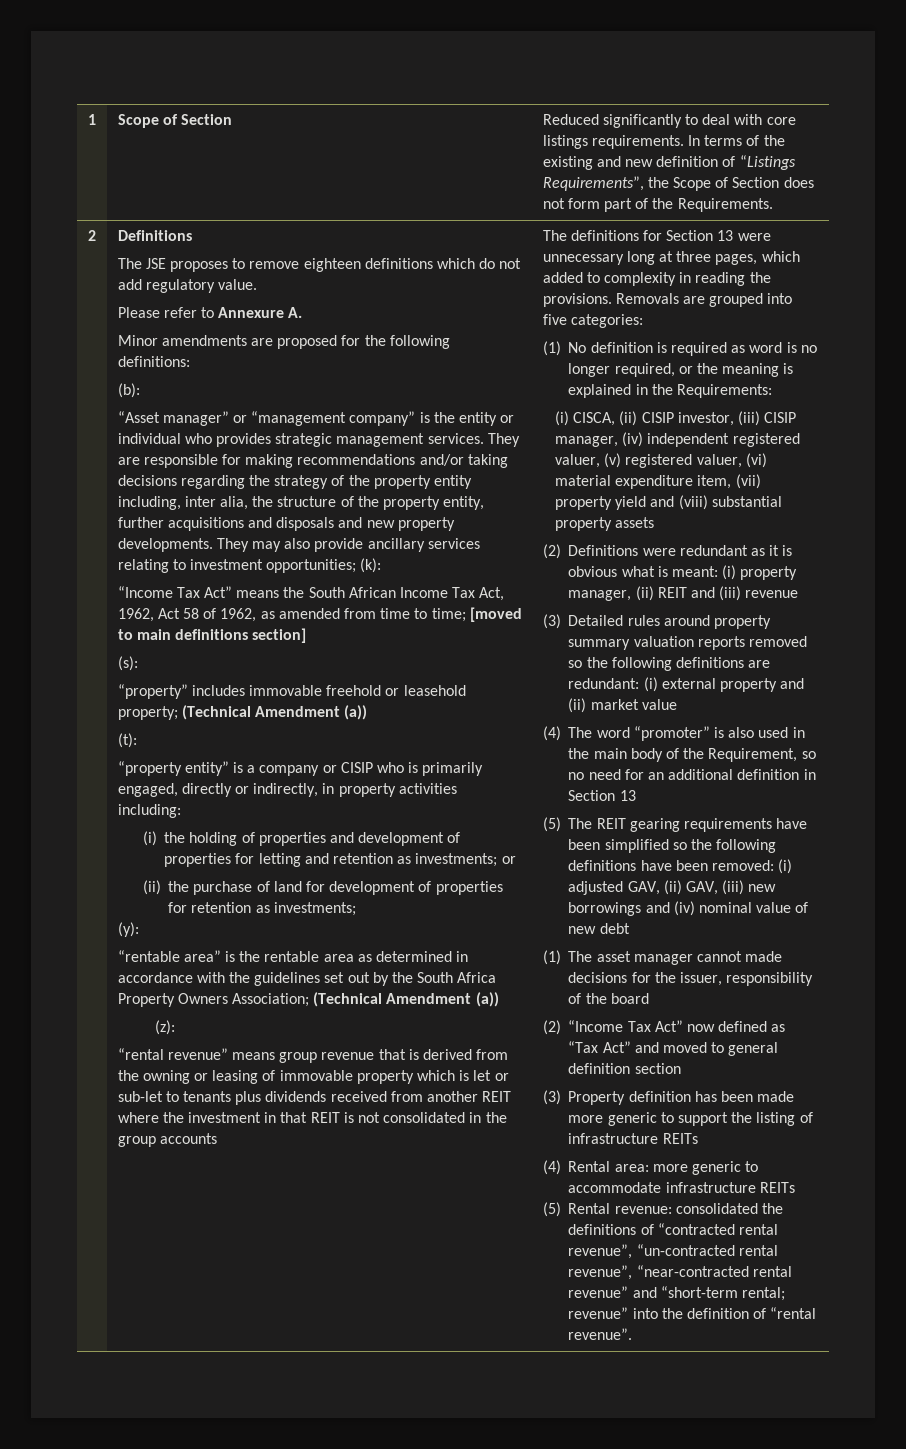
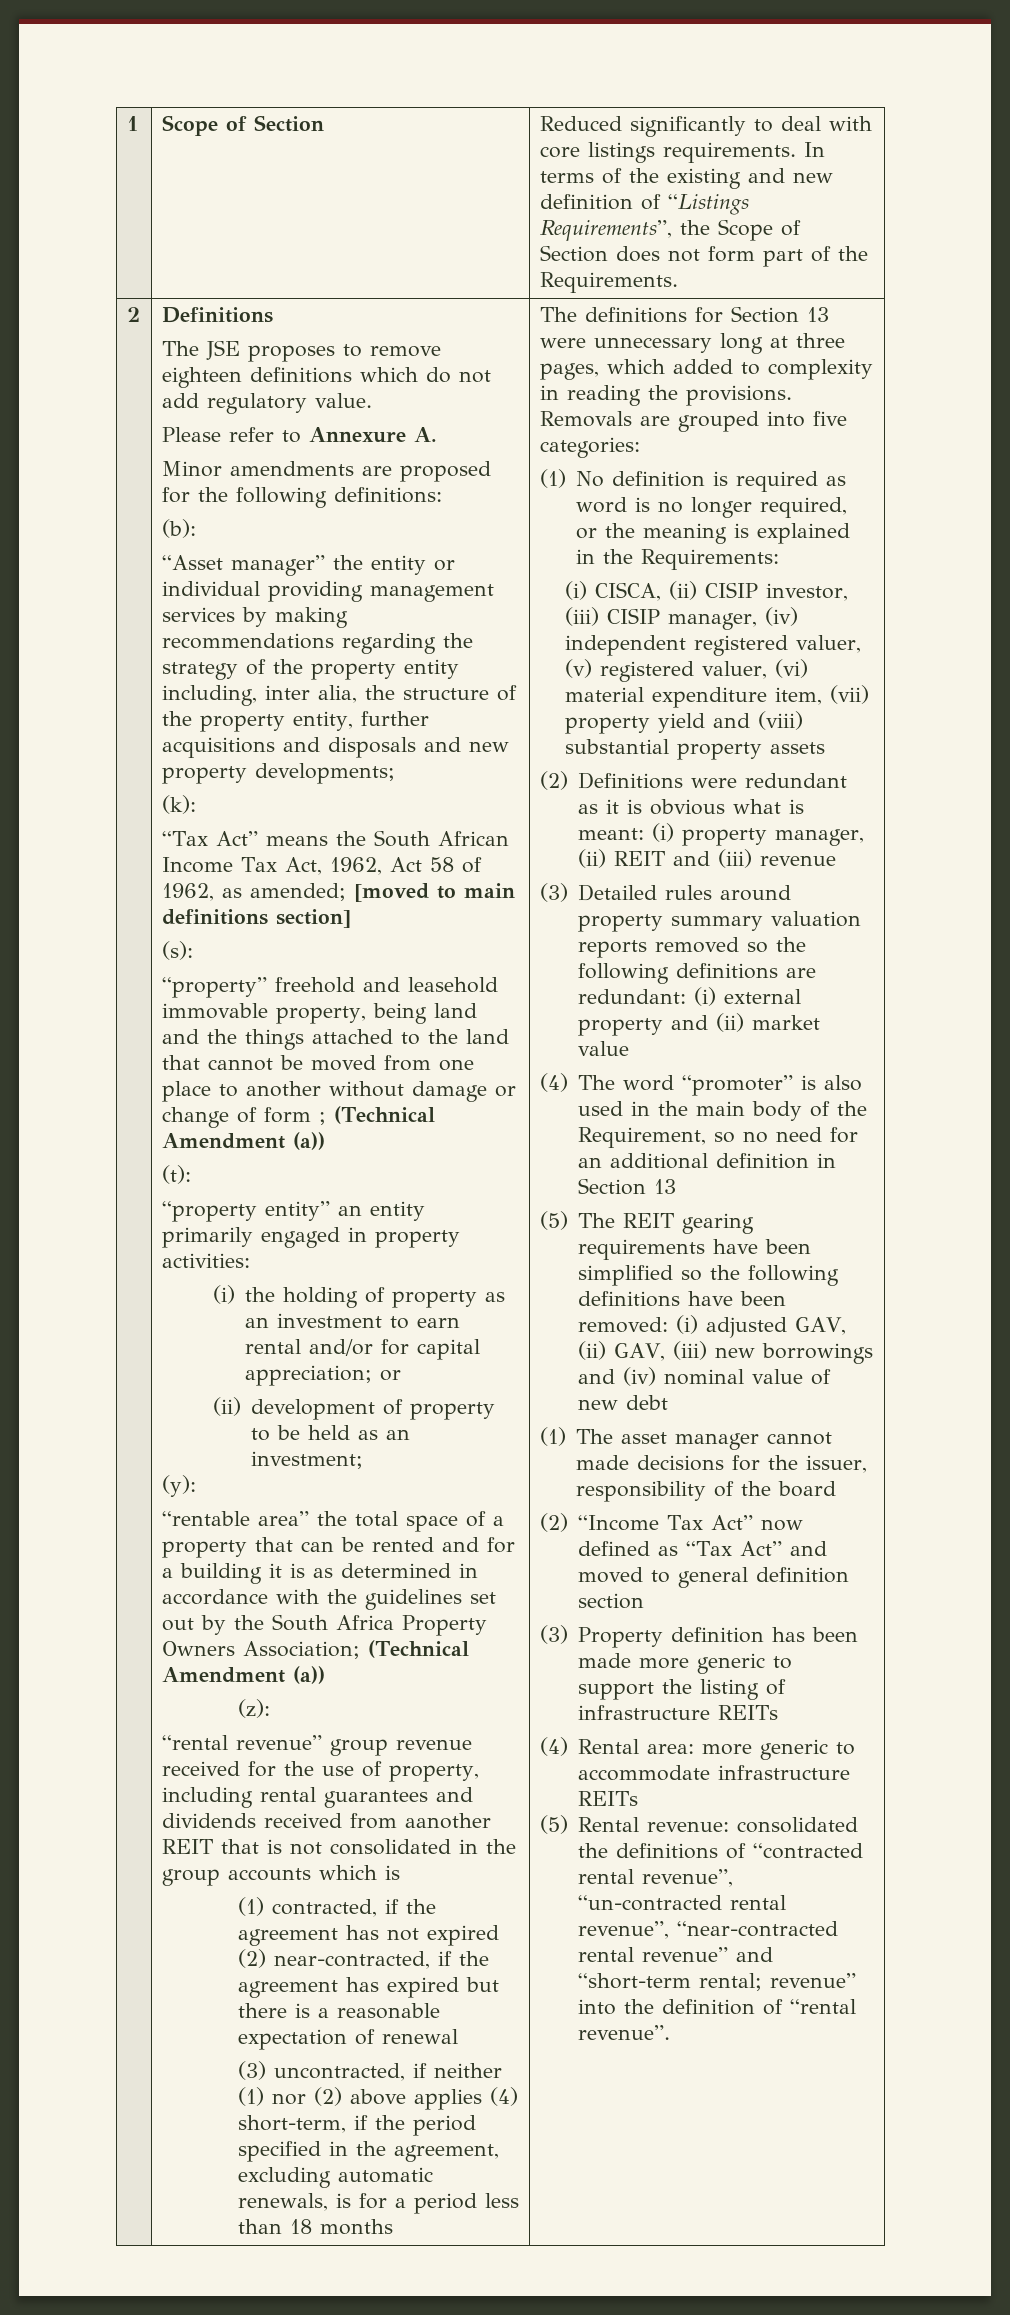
[233,411,515,426] [117,433,520,447] [117,454,508,468] [117,475,177,486] or “management company” is the entity or individual who provides strategic management services. They are responsible for making recommendations and/or taking decisions -> [332,555,455,575] [161,581,494,602] [161,607,348,628] [161,633,334,649] the entity or individual providing management services by making recommendations
[117,538,480,552] [117,559,357,573] developments. They may also provide ancillary services relating to investment opportunities; -> [254,763,395,784] developments; //
[117,586,200,598] “Income Tax -> [161,831,208,846] “Tax
[278,608,466,622] amended from time to time; -> [249,883,346,901] amended;
[191,685,466,696] [117,706,178,720] includes immovable freehold or leasehold property; -> [274,977,498,993] [161,1003,477,1024] [161,1029,509,1050] [161,1055,474,1071] [161,1081,516,1102] [161,1107,326,1128] freehold and leasehold immovable property, being land and the things attached to the land that cannot be moved from one place to another without damage or change of form ;
[233,762,484,776] [117,783,457,797] [117,804,181,818] [142,831,461,846] [164,853,516,867] [142,880,503,895] [168,902,356,916] [117,922,139,937] [117,950,354,962] is a company or CISIP who is primarily engaged, directly or indirectly, in property activities including: // (i) the holding of properties and development of properties for letting and retention as investments; or // (ii) the purchase of land for development of properties for retention as investments; // (y): // “rentable area” is the rentable area -> [337,1201,425,1221] [161,1227,460,1248] [161,1253,250,1268] [212,1285,506,1308] [245,1313,461,1329] [245,1339,481,1360] [245,1365,402,1386] [212,1397,496,1420] [251,1425,411,1441] [251,1451,364,1469] [161,1475,196,1497] [161,1511,504,1532] [161,1537,515,1558] [161,1563,305,1584] an entity primarily engaged in property activities: // (i) the holding of property as an investment to earn rental and/or for capital appreciation; or // (ii) development of property to be held as an investment; // (y): // “rentable area” the total space of a property that can be rented and for a building it is
[232,1052,276,1060] means -> (322, 1742) none
[378,1049,509,1060] [117,1070,509,1084] [117,1091,512,1105] [117,1112,340,1123] that is derived from the owning or leasing of immovable property which is let or sub-let to tenants plus dividends received from another REIT where the investment in that REIT -> [161,1761,479,1782] [161,1787,473,1808] [161,1813,491,1829] [161,1839,259,1854] received for the use of property, including rental guarantees and dividends received from aanother REIT that
(217, 1138) none -> [318,1865,400,1880] [237,1897,436,1917] [237,1925,499,1946] [237,1949,489,1969] [237,1977,499,1998] [237,2003,440,2019] [237,2029,458,2050] [237,2061,502,2081] [237,2087,518,2110] [237,2115,476,2136] [237,2141,499,2162] [237,2167,433,2188] [237,2193,519,2214] [237,2219,393,2235] which is // (1) contracted, if the agreement has not expired (2) near-contracted, if the agreement has expired but there is a reasonable expectation of renewal // (3) uncontracted, if neither (1) nor (2) above applies (4) short-term, if the period specified in the agreement, excluding automatic renewals, is for a period less than 18 months

